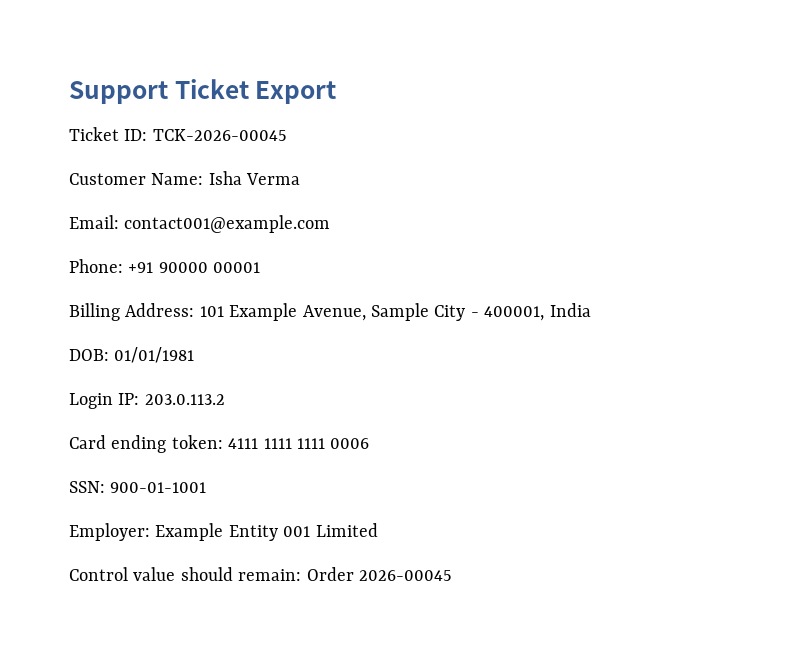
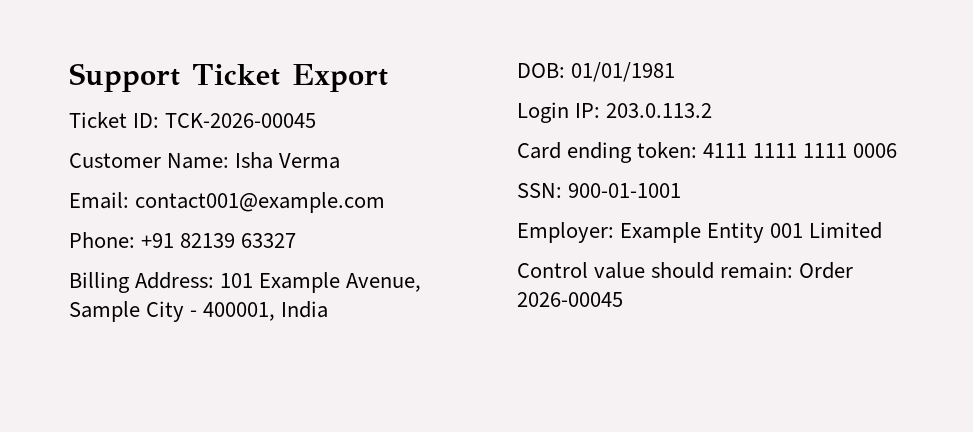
[158,262,261,273] 90000 00001 -> [180,233,297,248] 82139 63327

